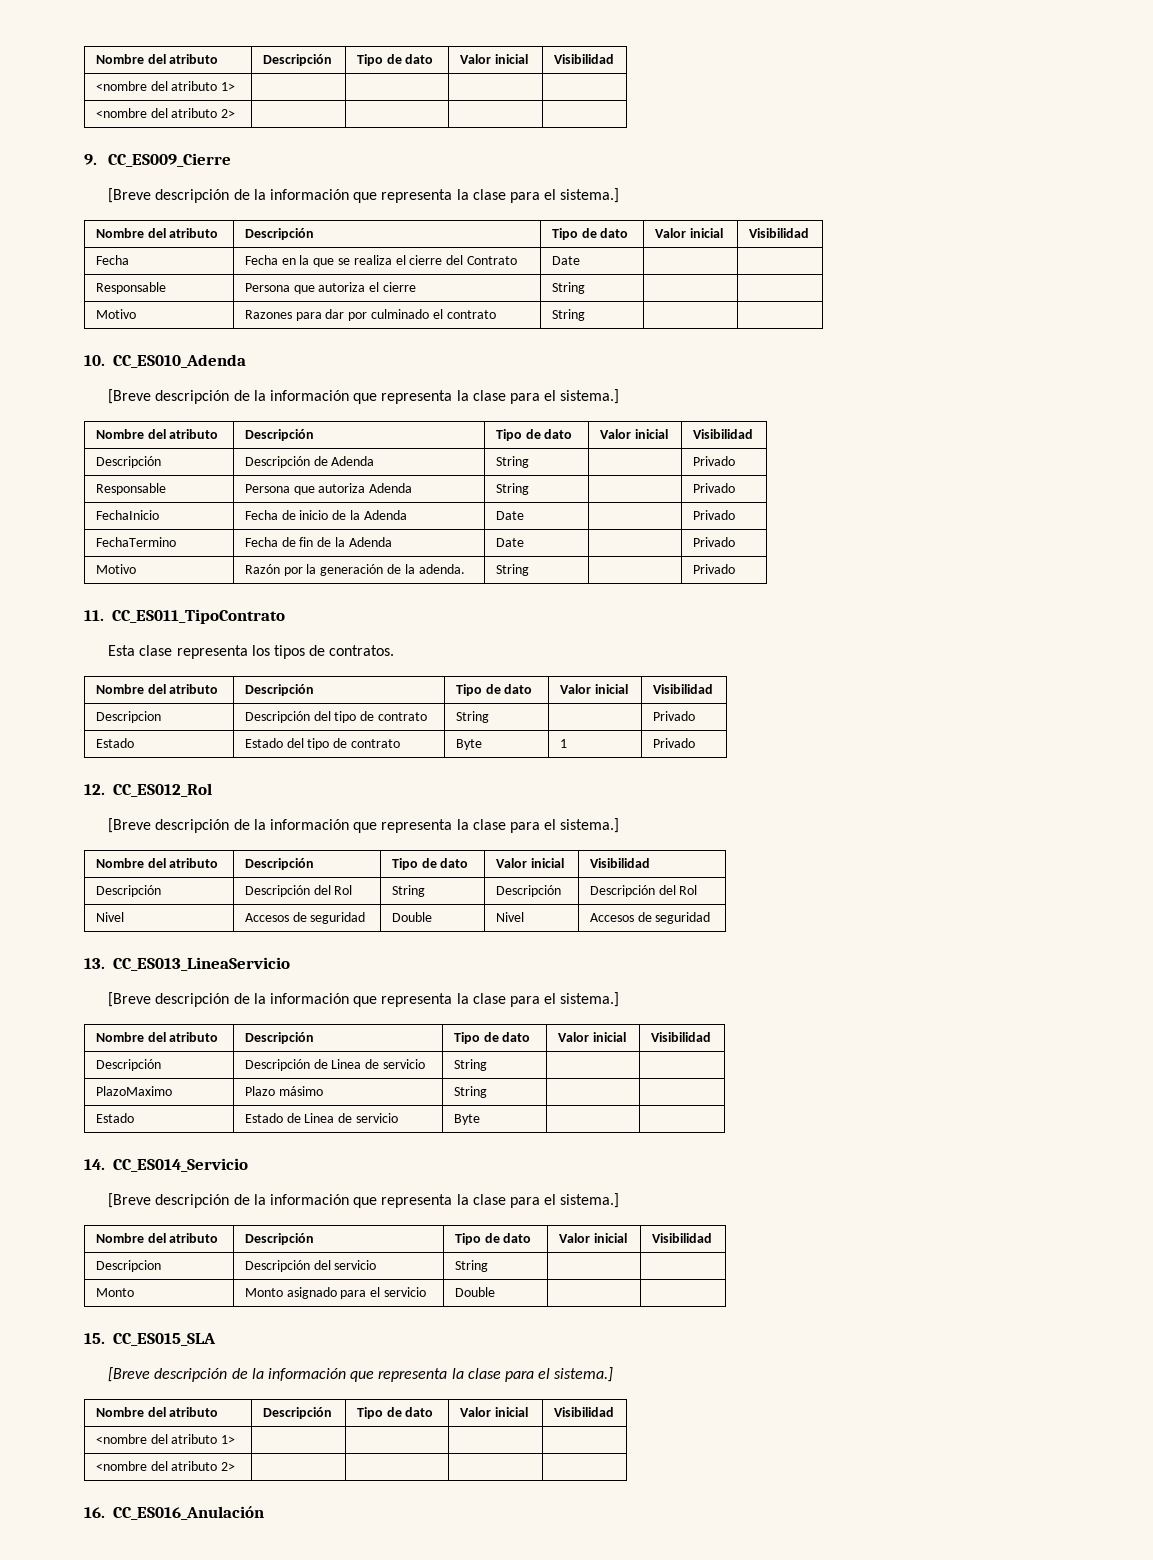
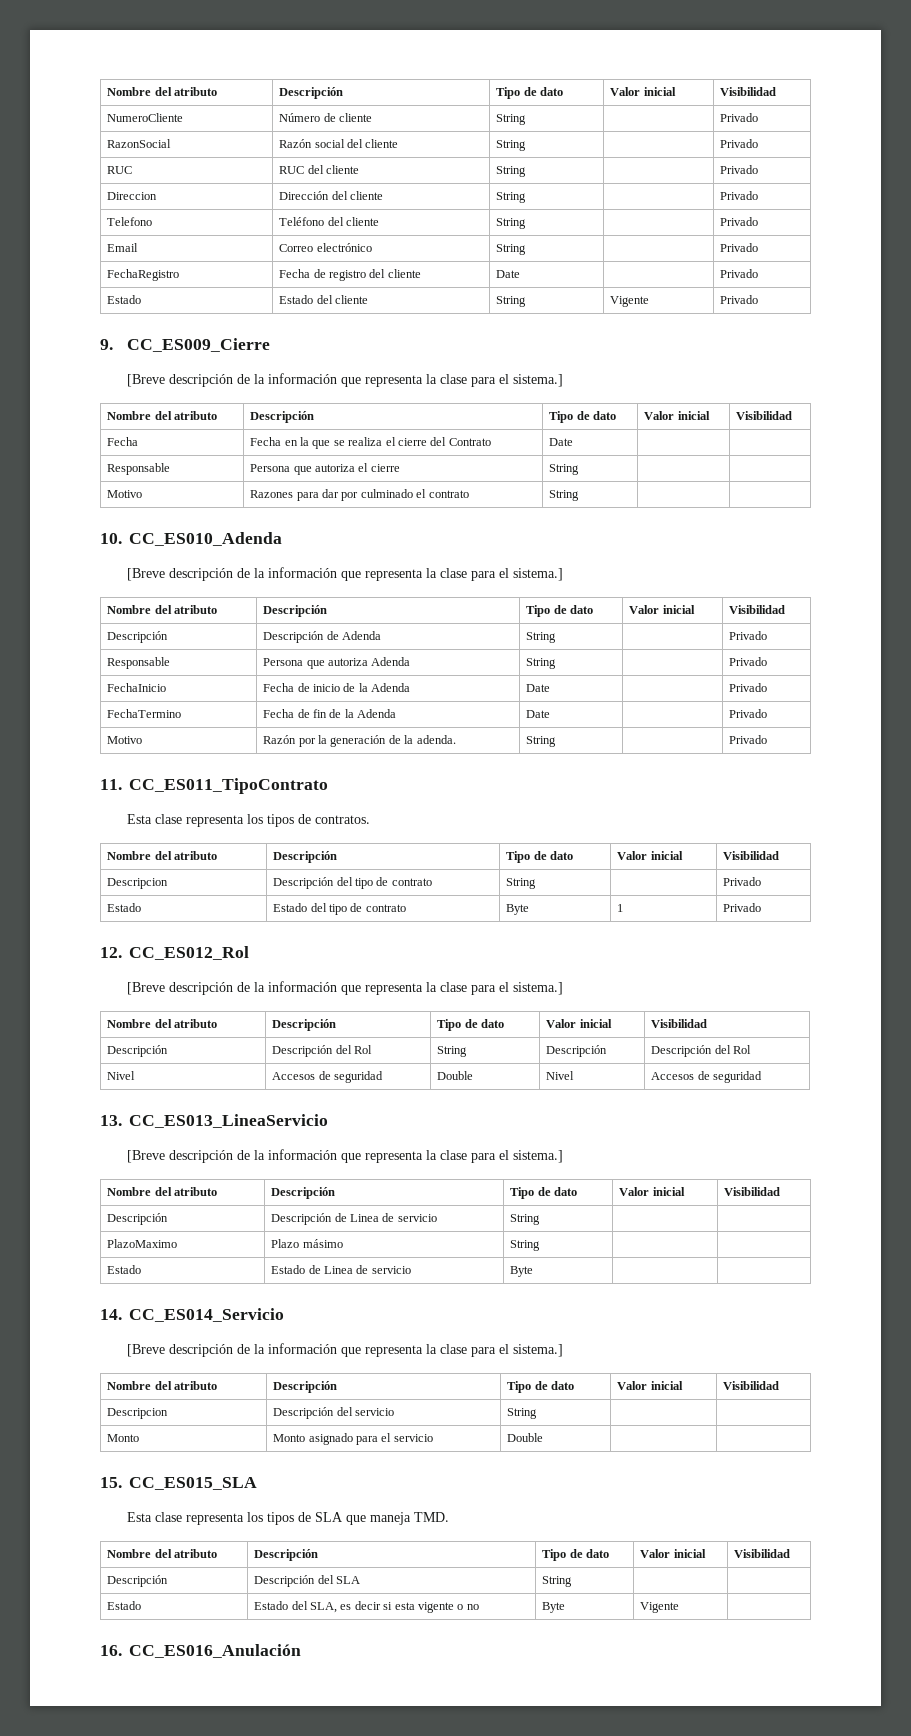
[95,81,236,91] [95,108,236,118] <nombre del atributo 1> | | | | // <nombre del atributo 2> | | | | -> [107,113,184,122] [279,113,373,122] [496,114,527,125] [720,113,759,122] [107,139,172,148] [279,139,399,148] [496,140,527,151] [720,139,759,148] [107,166,133,174] [279,165,360,174] [496,166,527,177] [720,165,759,174] [107,192,158,200] [279,191,384,200] [496,192,527,203] [720,191,759,200] [107,217,153,226] [279,217,380,226] [496,218,527,229] [720,217,759,226] [107,243,139,252] [279,243,372,252] [496,244,527,255] [720,243,759,252] [107,269,180,281] [279,269,421,281] [496,270,521,278] [720,269,759,278] [107,295,142,304] [279,295,369,304] [496,296,527,307] [610,296,650,307] [720,295,759,304] NumeroCliente | Número de cliente | String | | Privado // RazonSocial | Razón social del cliente | String | | Privado // RUC | RUC del cliente | String | | Privado // Direccion | Dirección del cliente | String | | Privado // Telefono | Teléfono del cliente | String | | Privado // Email | Correo electrónico | String | | Privado // FechaRegistro | Fecha de registro del cliente | Date | | Privado // Estado | Estado del cliente | String | Vigente | Privado
[108,1367,614,1382] [Breve descripción de la información que representa la clase para el sistema.] -> [126,1512,449,1525] Esta clase representa los tipos de SLA que maneja TMD.
[95,1434,236,1444] [95,1461,236,1471] <nombre del atributo 1> | | | | // <nombre del atributo 2> | | | -> [107,1575,169,1587] [254,1575,361,1587] [542,1576,573,1587] [107,1601,142,1610] [254,1601,479,1613] [542,1602,566,1613] [640,1602,680,1613] Descripción | Descripción del SLA | String | | // Estado | Estado del SLA, es decir si esta vigente o no | Byte | Vigente

